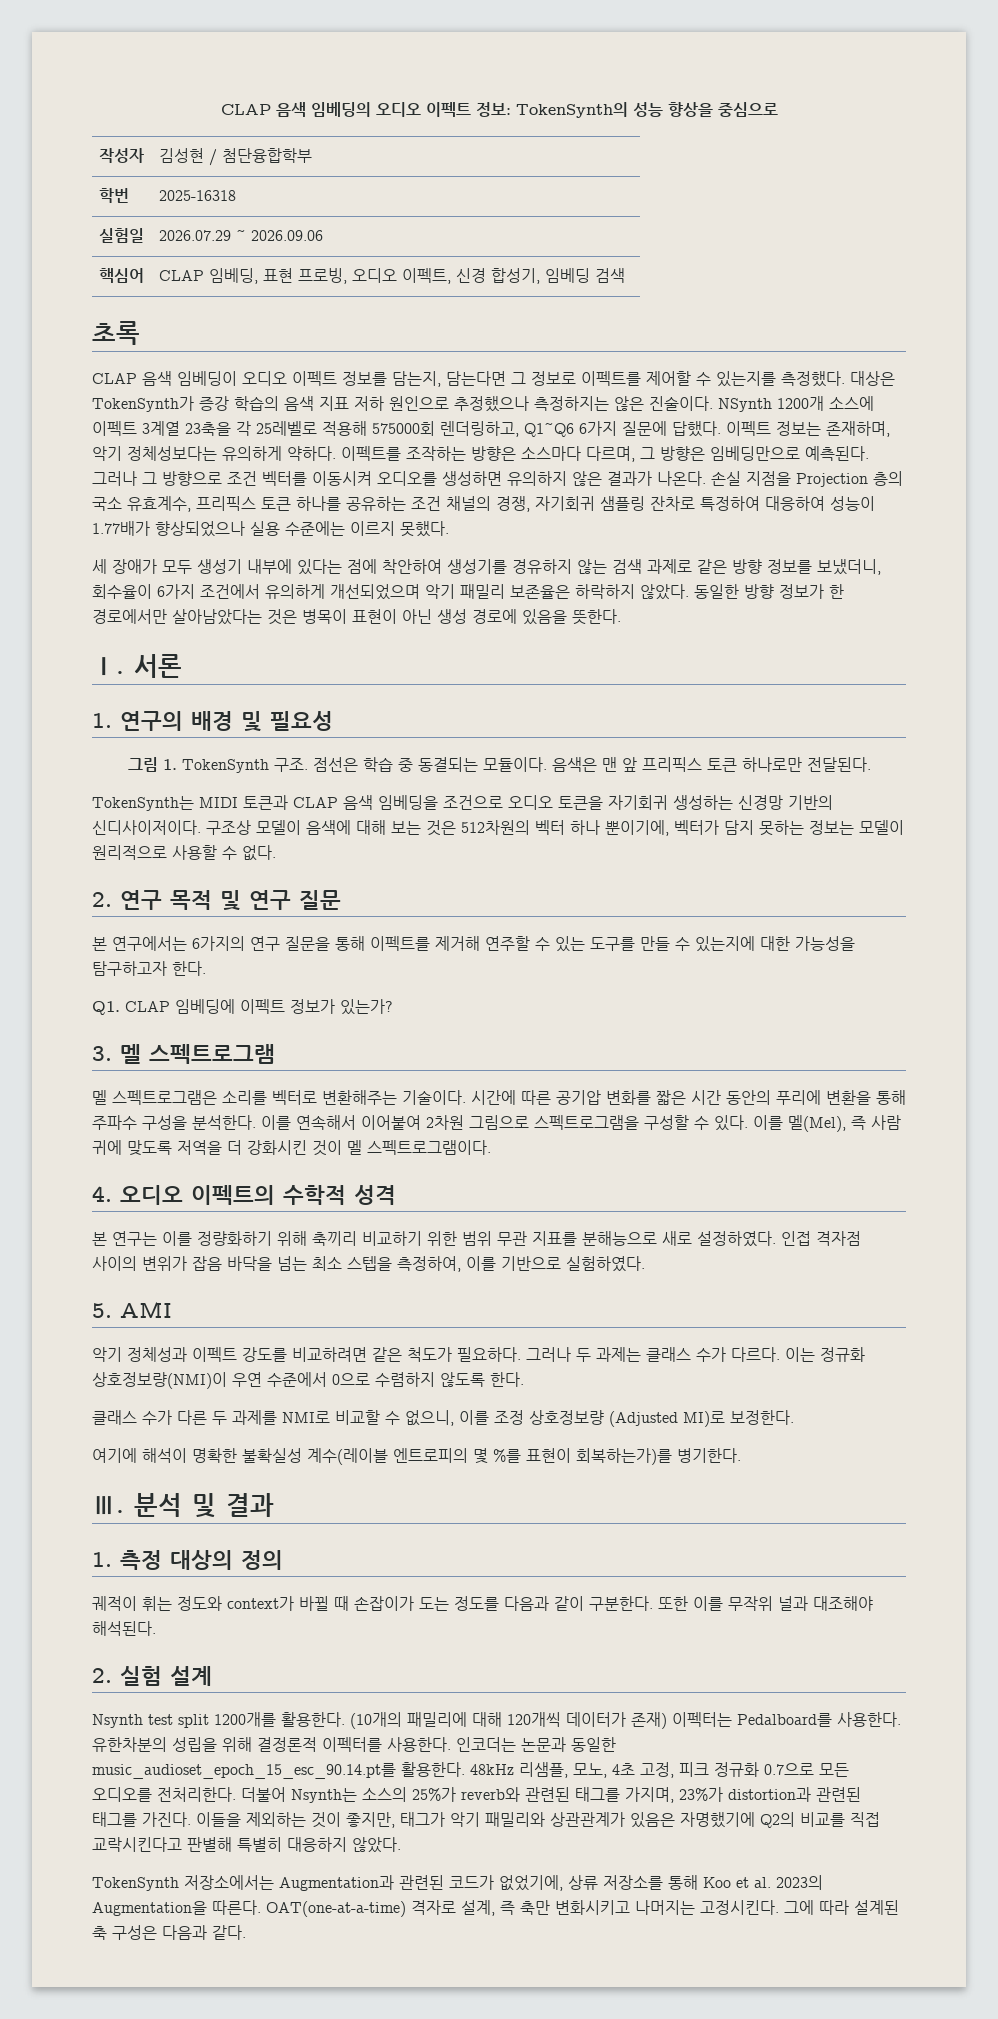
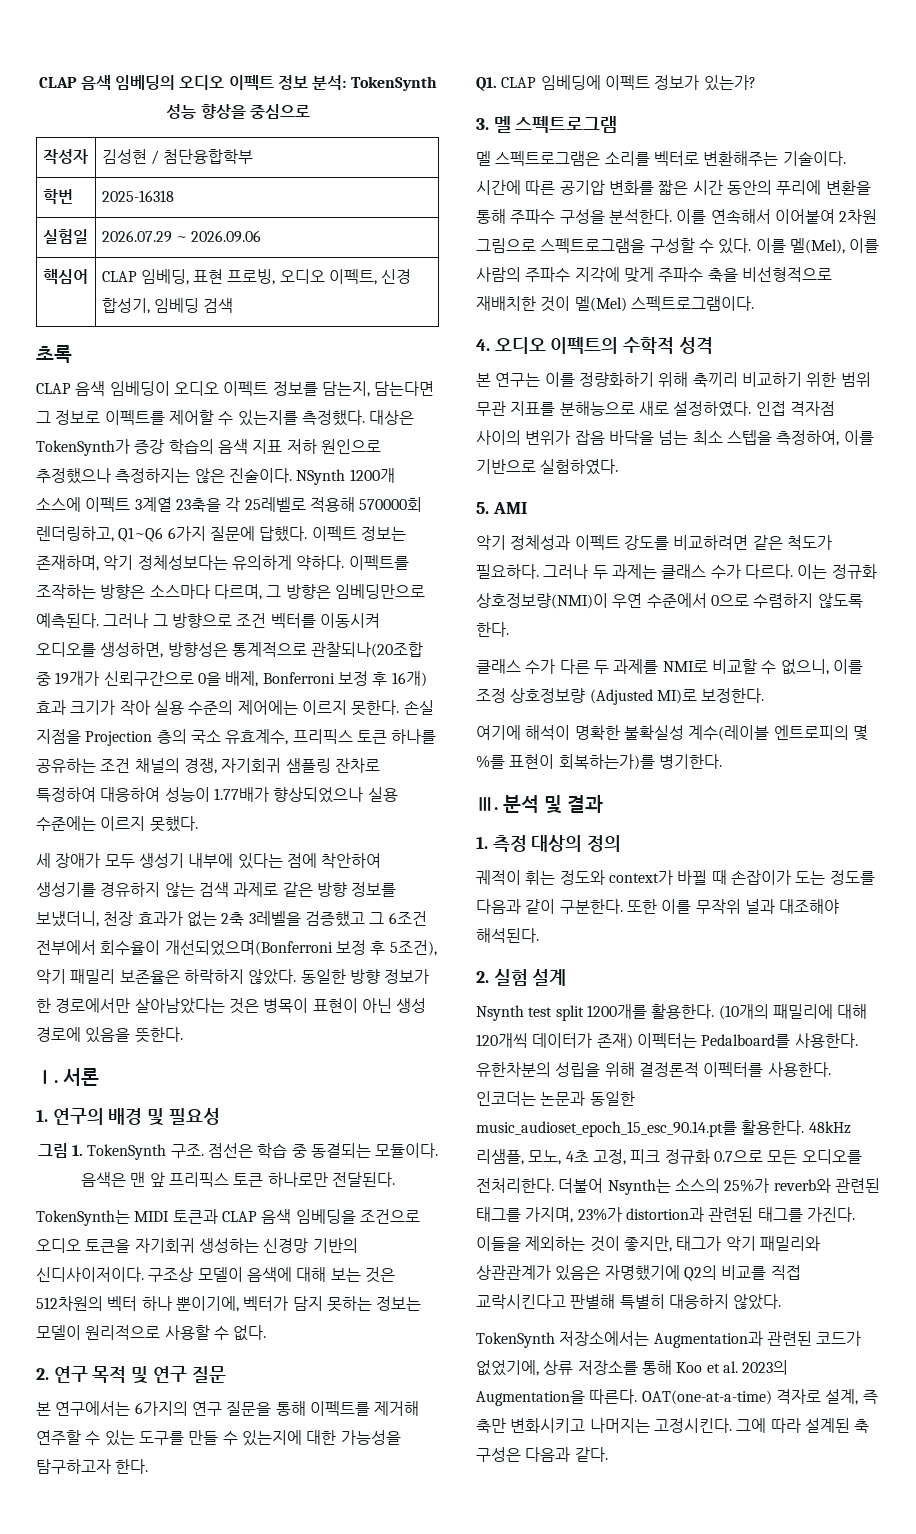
[475,102,628,118] 정보: TokenSynth의 -> [277,75,437,91] 정보 분석: TokenSynth
[372,421,435,436] 575000회 -> [359,497,423,512] 570000회
[442,471,706,486] 생성하면 유의하지 않은 결과가 나온다. -> [100,642,424,658] [36,671,427,687] [36,700,400,716] 생성하면, 방향성은 통계적으로 관찰되나(20조합 중 19개가 신뢰구간으로 0을 배제, Bonferroni 보정 후 16개) 효과 크기가 작아 실용 수준의 제어에는 이르지 못한다.
[92,584,420,600] 회수율이 6가지 조건에서 유의하게 개선되었으며 -> [103,911,427,927] [36,940,437,956] 천장 효과가 없는 2축 3레벨을 검증했고 그 6조건 전부에서 회수율이 개선되었으며(Bonferroni 보정 후 5조건),
[851,1115,901,1130] [92,1140,362,1156] 즉 사람 귀에 맞도록 저역을 더 강화시킨 것이 멜 -> [849,238,880,253] [476,267,832,283] [476,296,627,312] 이를 사람의 주파수 지각에 맞게 주파수 축을 비선형적으로 재배치한 것이 멜(Mel)

